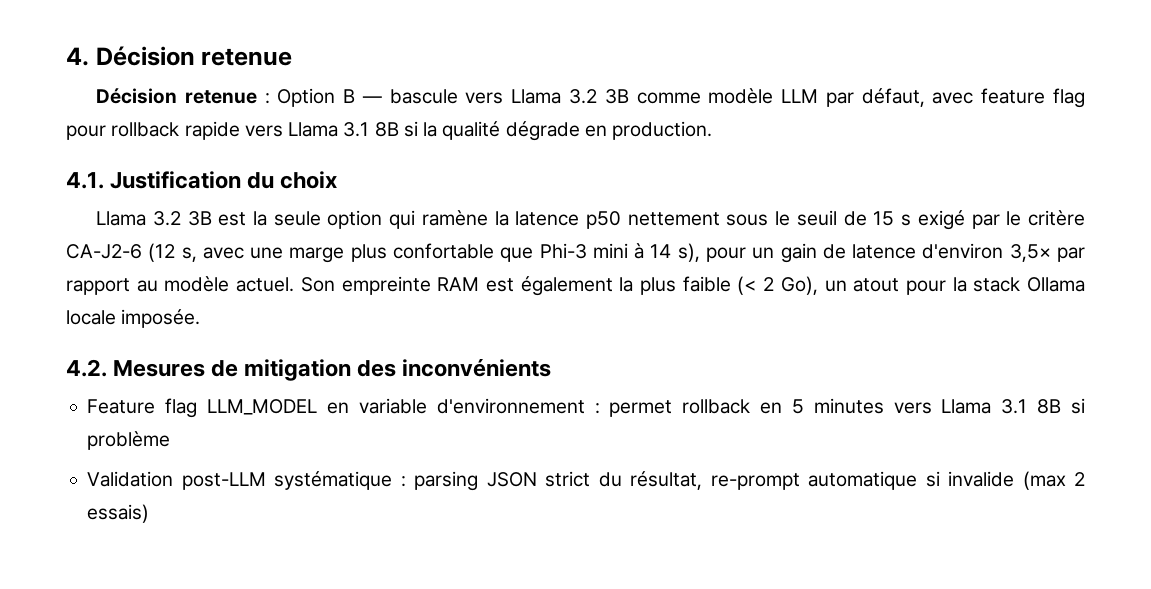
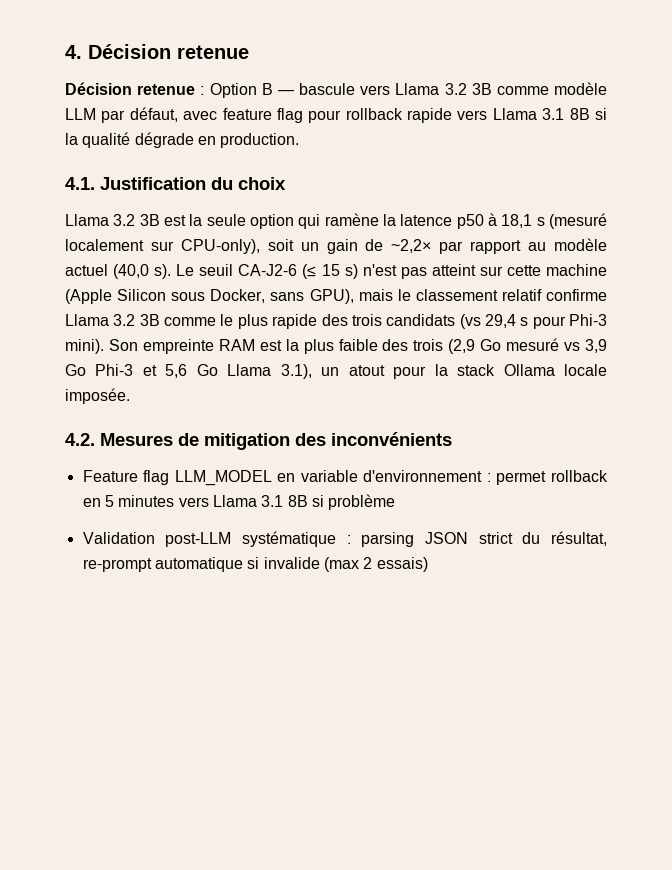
[627,210,1085,230] [66,243,1086,263] [66,276,295,295] nettement sous le seuil de 15 s exigé par le critère CA-J2-6 (12 s, avec une marge plus confortable que Phi-3 mini à 14 s), pour un gain de latence d'environ 3,5× par rapport au modèle actuel. -> [488,213,607,229] [65,238,608,254] [65,264,607,279] [65,289,608,304] [65,314,607,329] [65,339,104,354] à 18,1 s (mesuré localement sur CPU-only), soit un gain de ~2,2× par rapport au modèle actuel (40,0 s). Le seuil CA-J2-6 (≤ 15 s) n'est pas atteint sur cette machine (Apple Silicon sous Docker, sans GPU), mais le classement relatif confirme Llama 3.2 3B comme le plus rapide des trois candidats (vs 29,4 s pour Phi-3 mini).
[520,276,613,296] également -> (282, 345) none
[737,276,818,295] (< 2 Go), -> [382,338,608,354] [65,364,312,379] des trois (2,9 Go mesuré vs 3,9 Go Phi-3 et 5,6 Go Llama 3.1),

